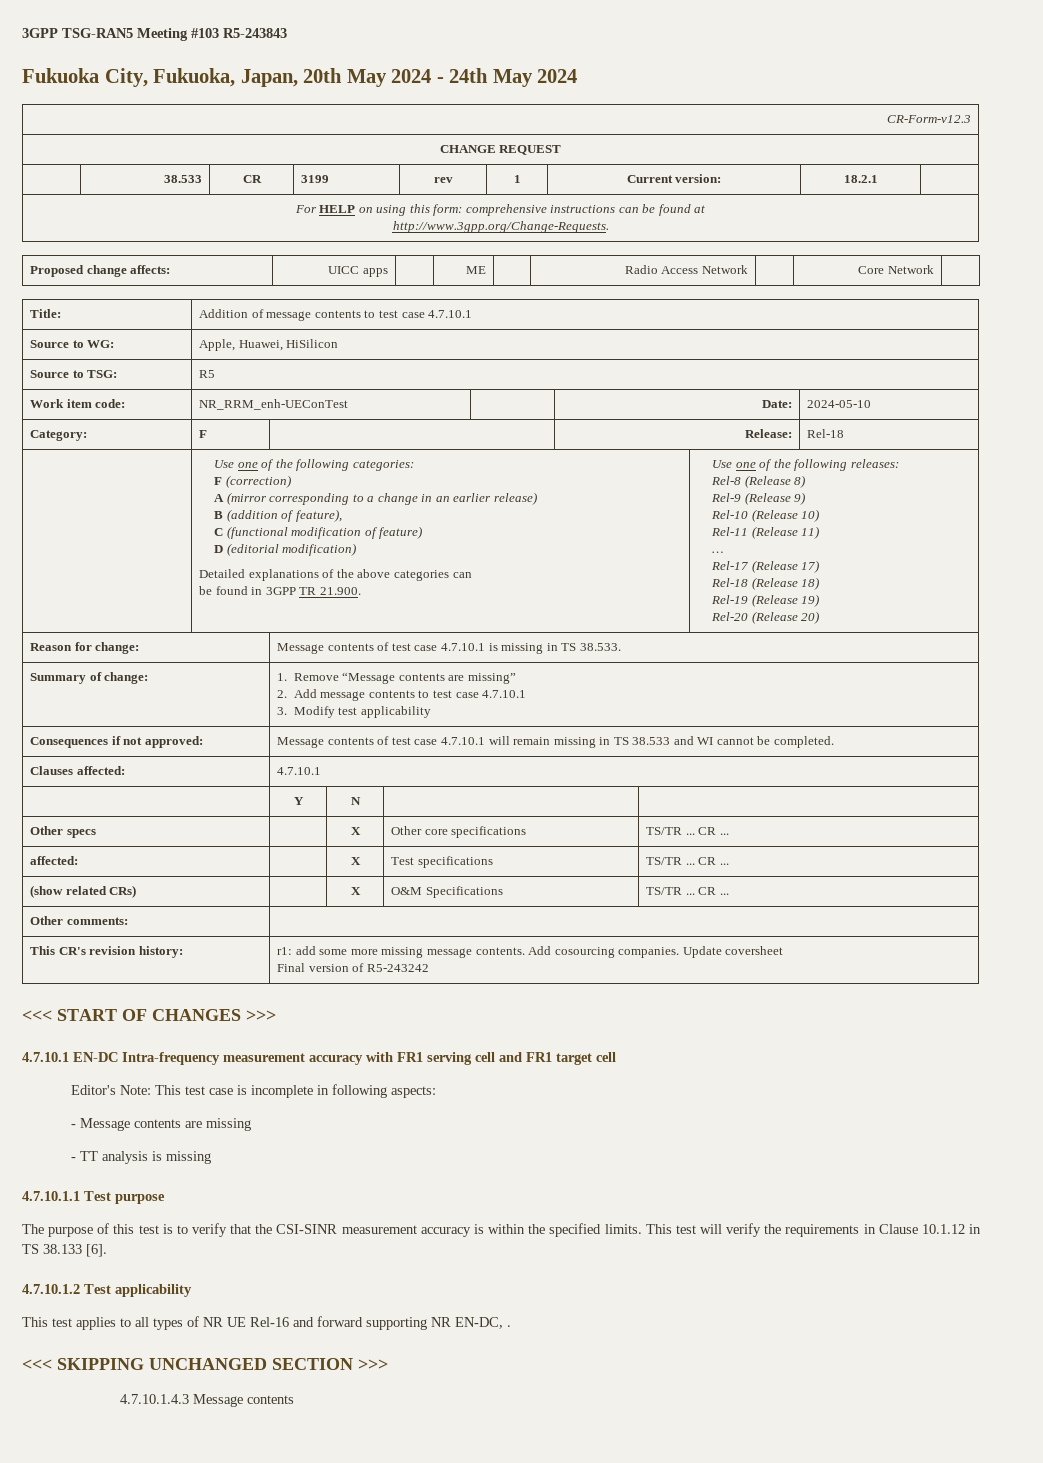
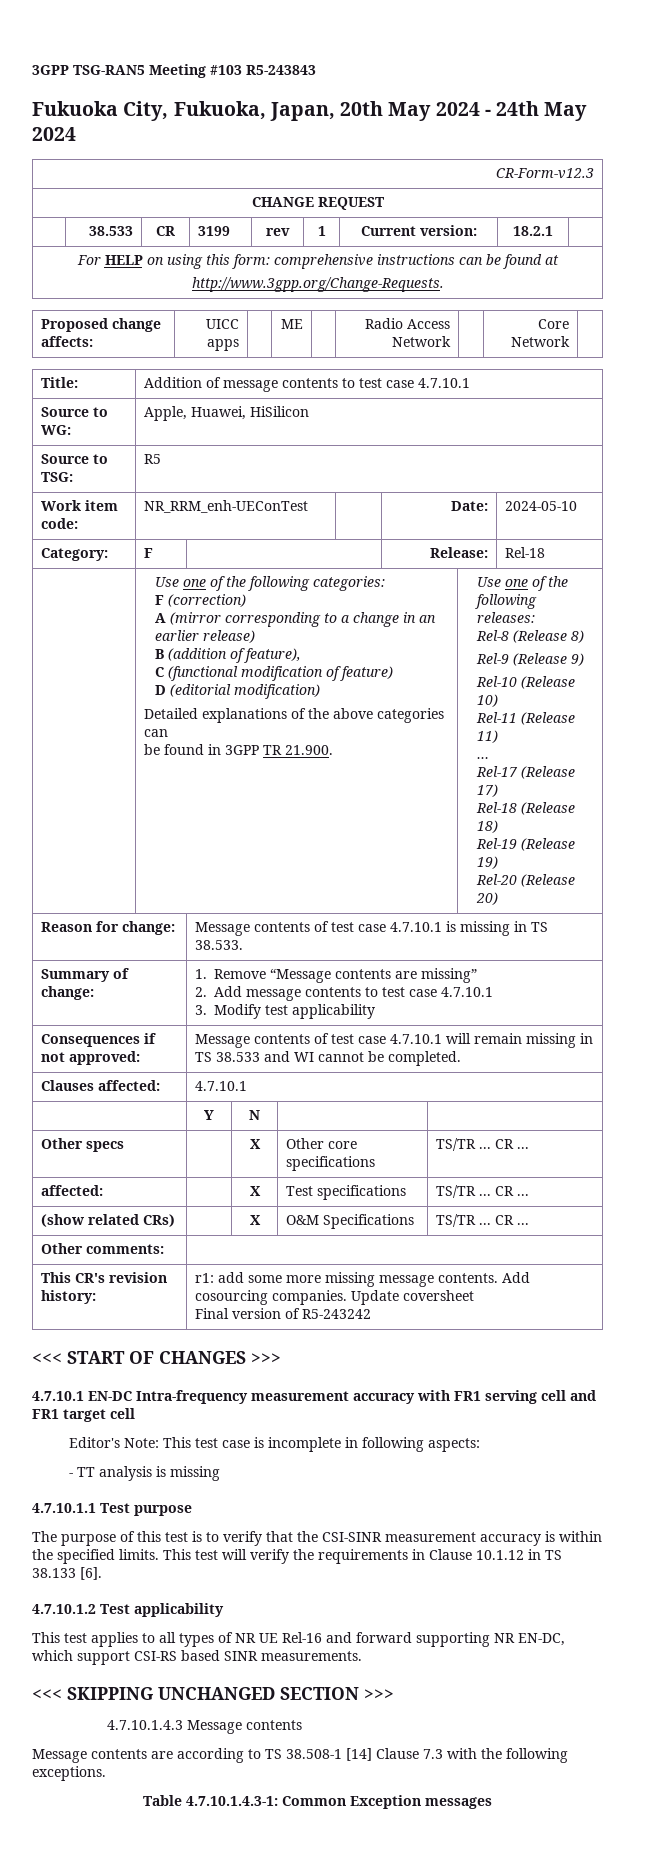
[70,1118,251,1131] // - Message contents are missing -> (481, 1445) none
[507,1325,511,1327] . -> [32,1650,362,1665] which support CSI-RS based SINR measurements.
(294, 1399) none -> [32,1748,568,1763] [32,1766,106,1781] [143,1795,492,1809] // Message contents are according to TS 38.508-1 [14] Clause 7.3 with the following exceptions. // Table 4.7.10.1.4.3-1: Common Exception messages

